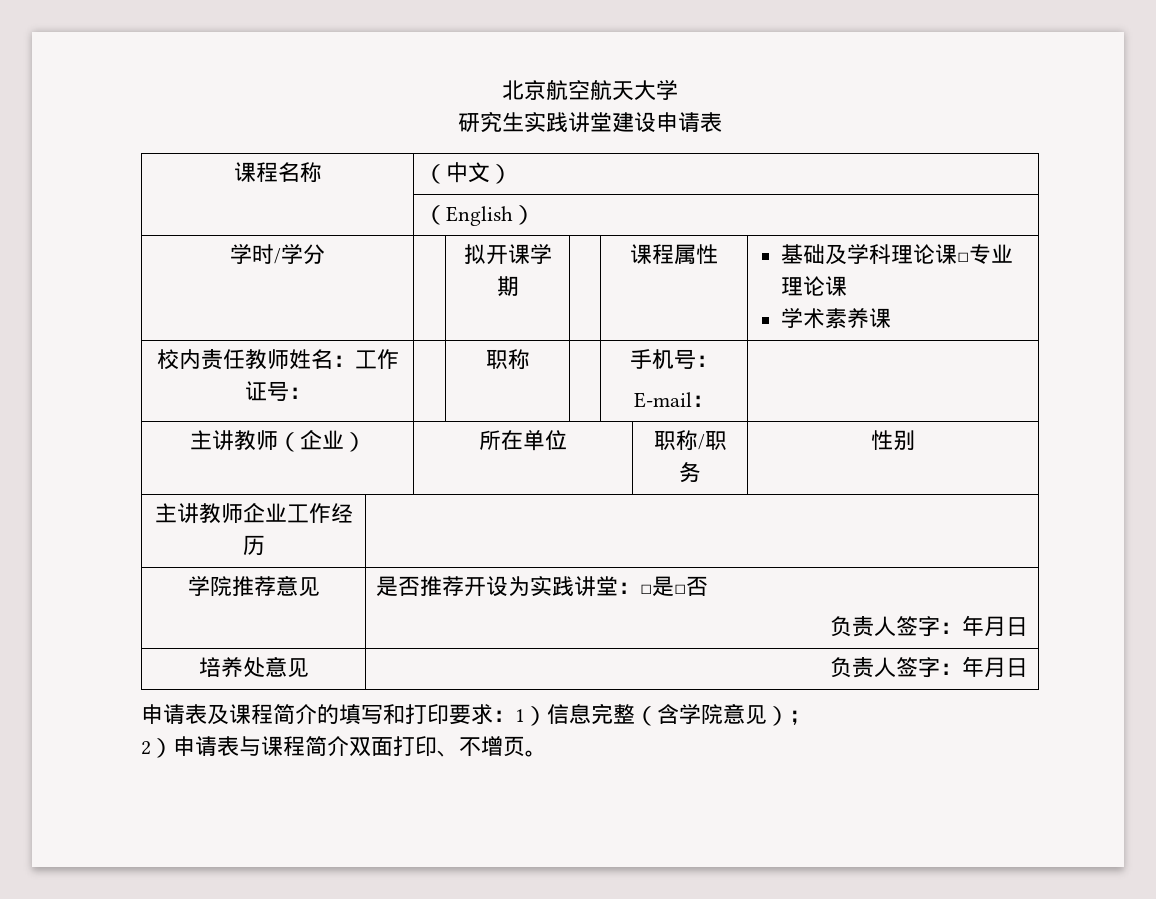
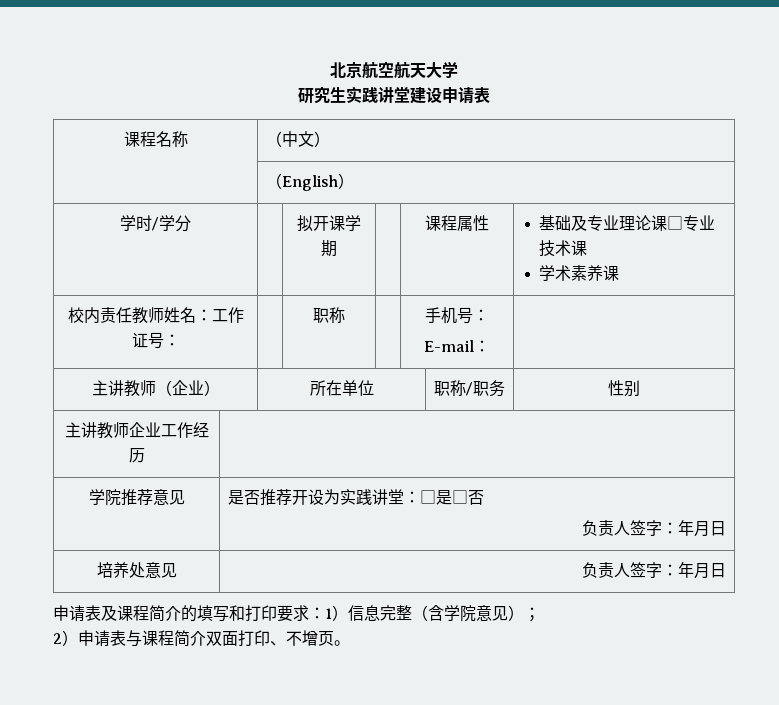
[847,244,892,264] 学科 -> [587,215,620,231] 专业
[781,276,826,296] 理论 -> [539,240,572,257] 技术

